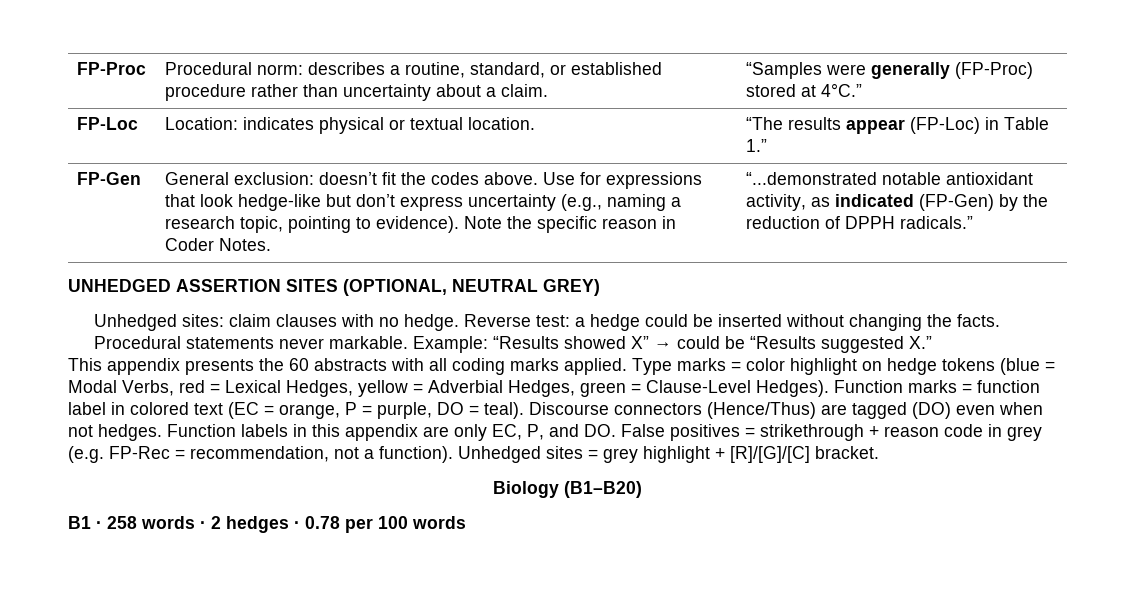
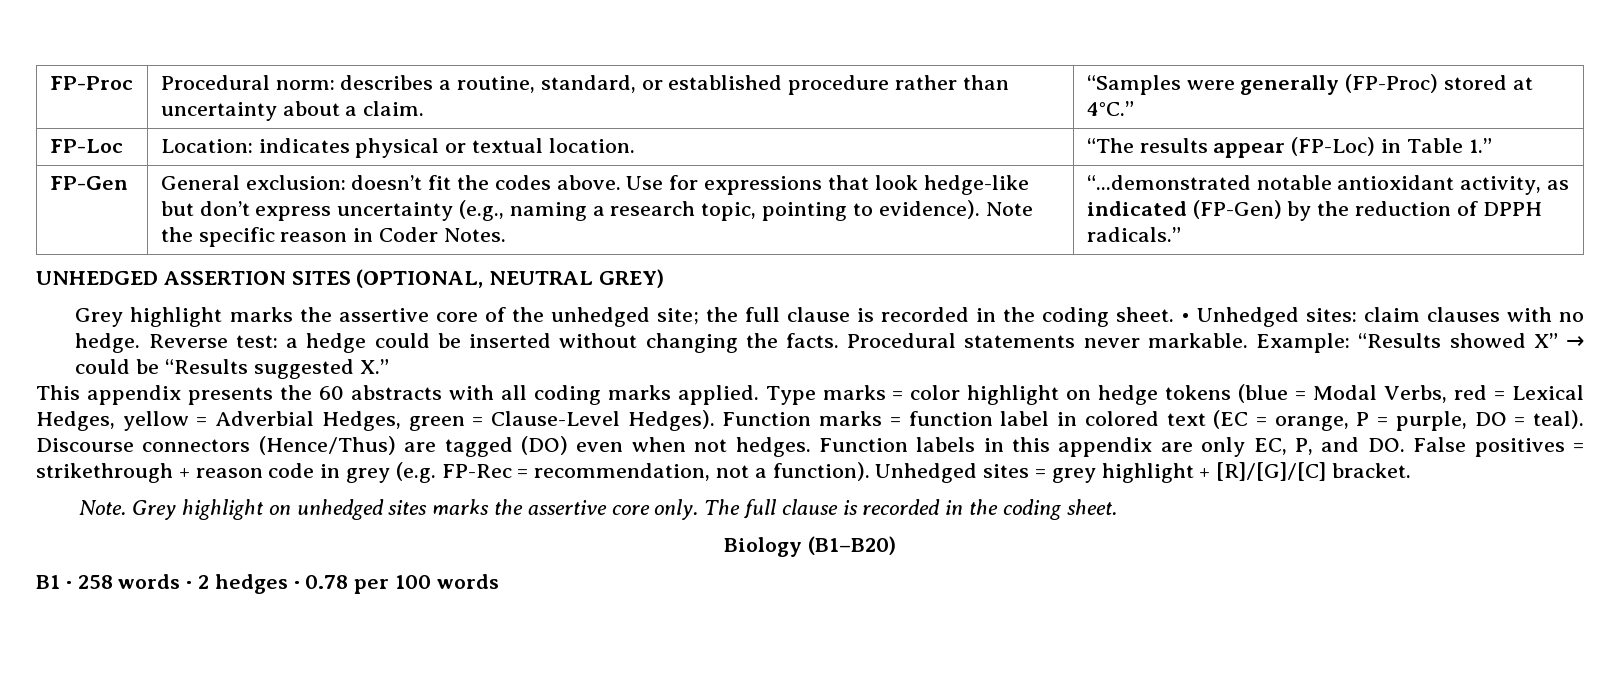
(600, 287) none -> [75,307,1190,327] Grey highlight marks the assertive core of the unhedged site; the full clause is recorded in the coding sheet. •
(879, 452) none -> [79,499,1117,520] // Note. Grey highlight on unhedged sites marks the assertive core only. The full clause is recorded in the coding sheet.

